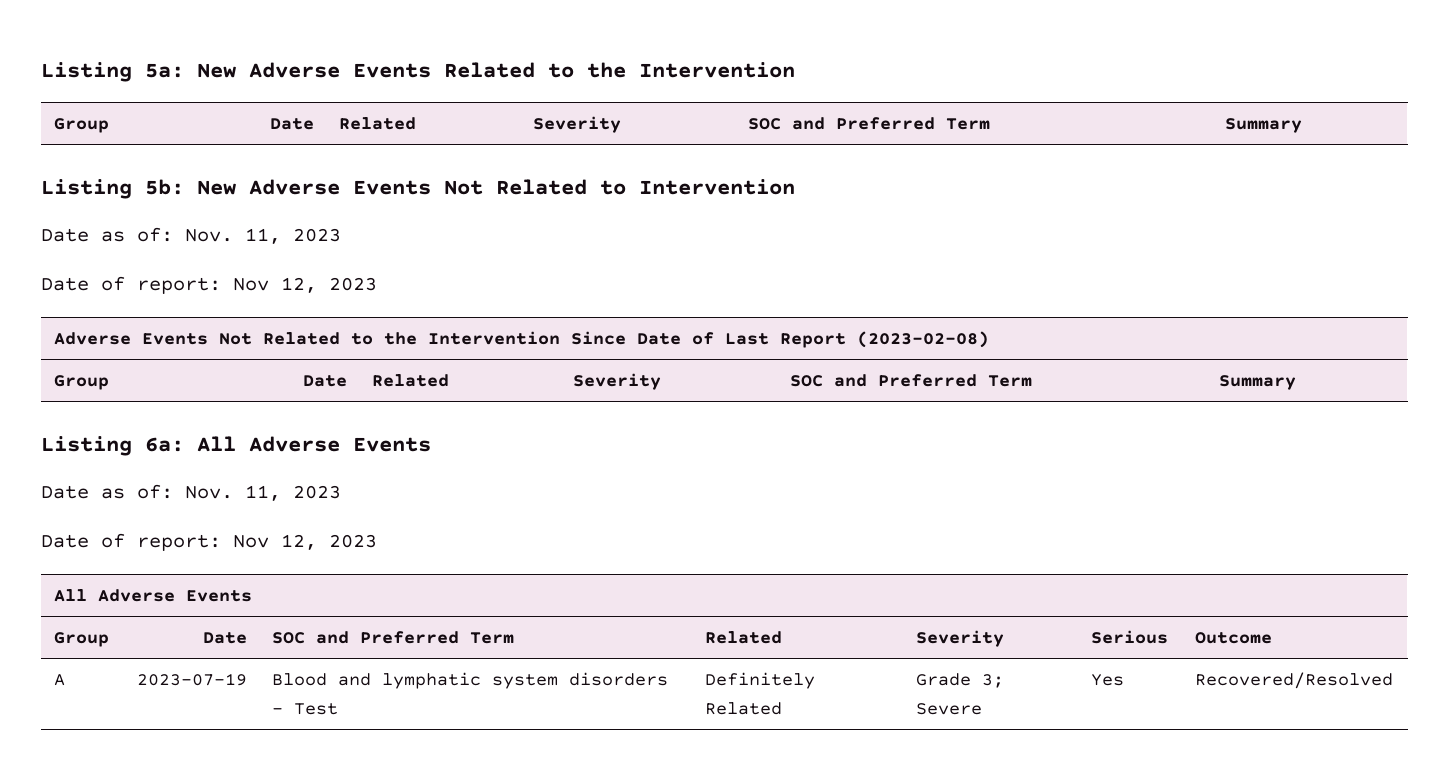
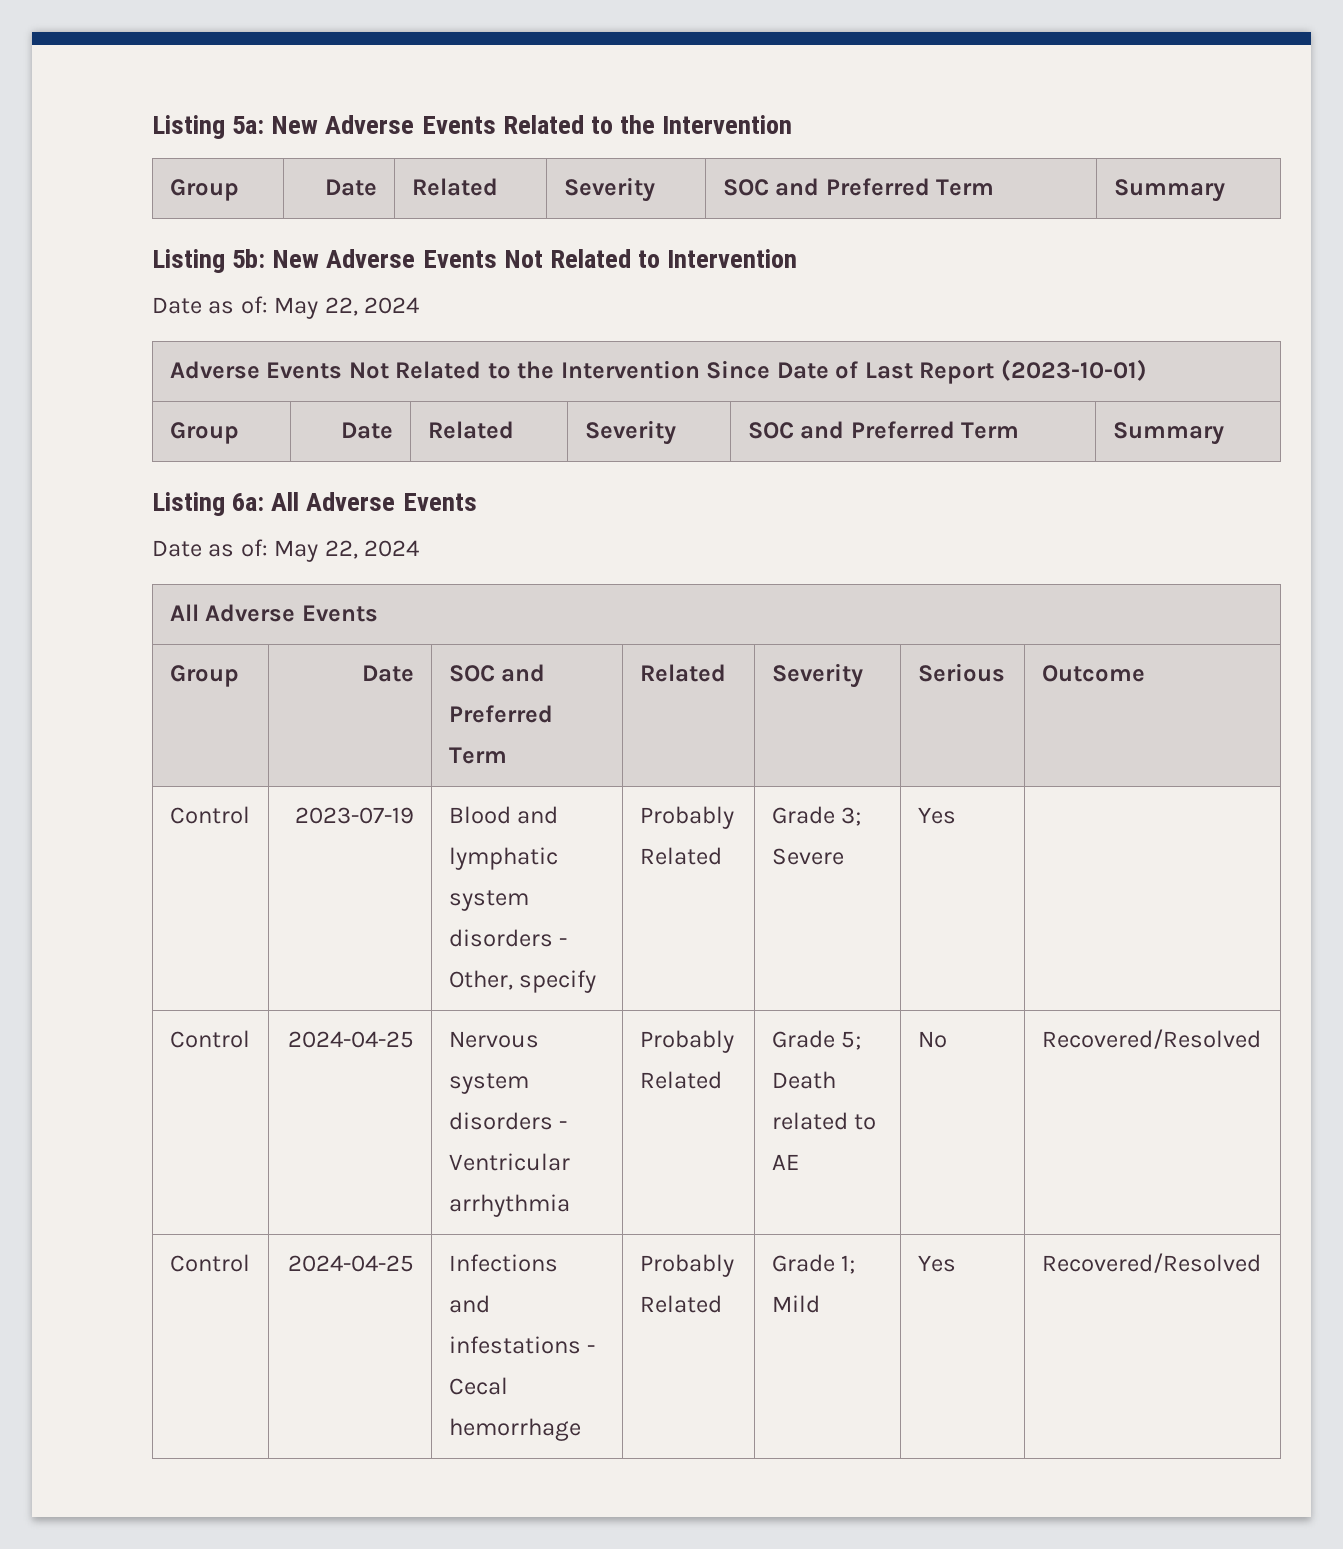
[185,228,341,244] [41,276,377,294] Nov. 11, 2023 // Date of report: Nov 12, 2023 -> [274,297,420,319] May 22, 2024
[856,331,989,348] (2023-02-08) -> [1000,359,1147,381] (2023-10-01)
[185,485,341,501] [41,533,377,551] Nov. 11, 2023 // Date of report: Nov 12, 2023 -> [274,540,420,562] May 22, 2024
[53,674,65,686] A -> [169,806,250,824] Control
[293,703,338,715] [704,672,815,689] Test | Definitely -> [448,970,597,993] [639,806,734,829] Other, specify | Probably
(1124, 680) none -> [169,1030,250,1048] [288,1031,415,1048] [448,1031,539,1048] [448,1073,529,1094] [448,1112,568,1130] [448,1153,570,1171] [448,1194,570,1217] [639,1030,734,1053] [639,1071,722,1089] [771,1030,862,1050] [771,1071,836,1089] [771,1112,877,1130] [771,1154,799,1170] [917,1031,947,1048] [1041,1029,1261,1049] [169,1254,250,1272] [288,1255,415,1272] [448,1254,558,1272] [448,1295,490,1313] [448,1336,596,1354] [448,1377,508,1395] [448,1418,581,1441] [639,1254,734,1277] [639,1295,722,1313] [771,1254,856,1274] [771,1295,820,1313] [917,1255,956,1272] // Control | 2024-04-25 | Nervous system disorders - Ventricular arrhythmia | Probably Related | Grade 5; Death related to AE | No | Recovered/Resolved // Control | 2024-04-25 | Infections and infestations - Cecal hemorrhage | Probably Related | Grade 1; Mild | Yes |

